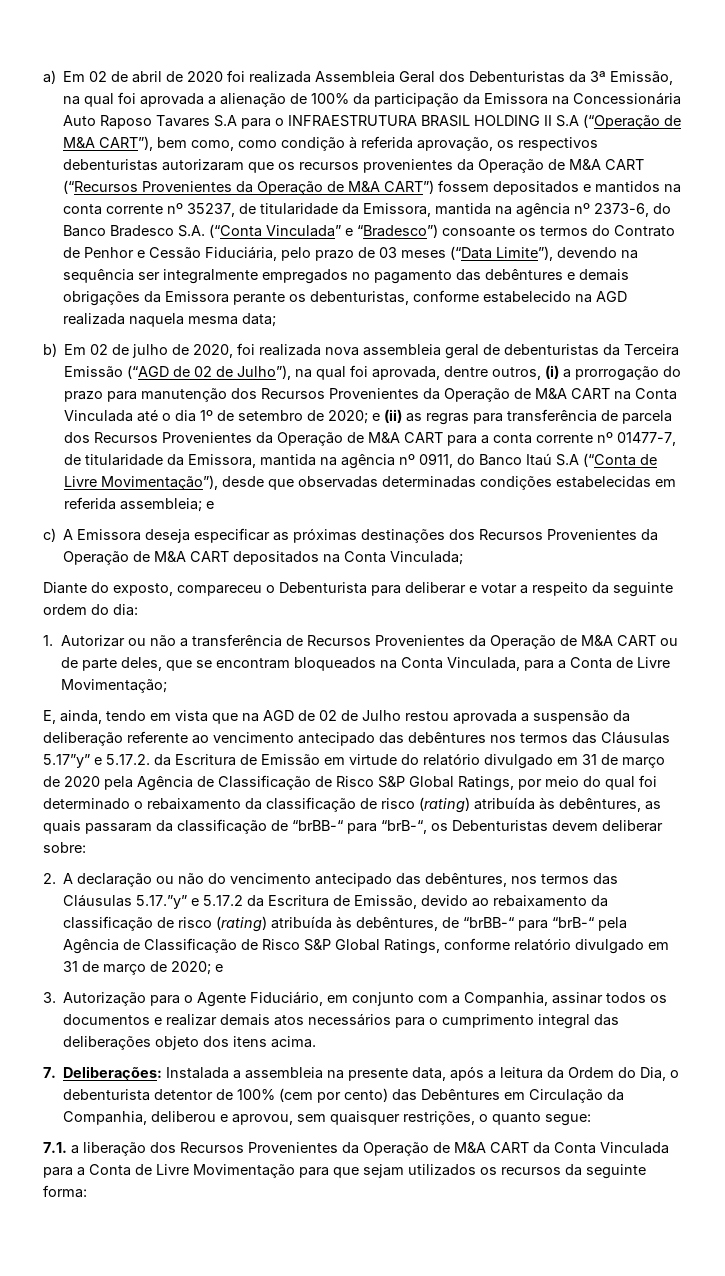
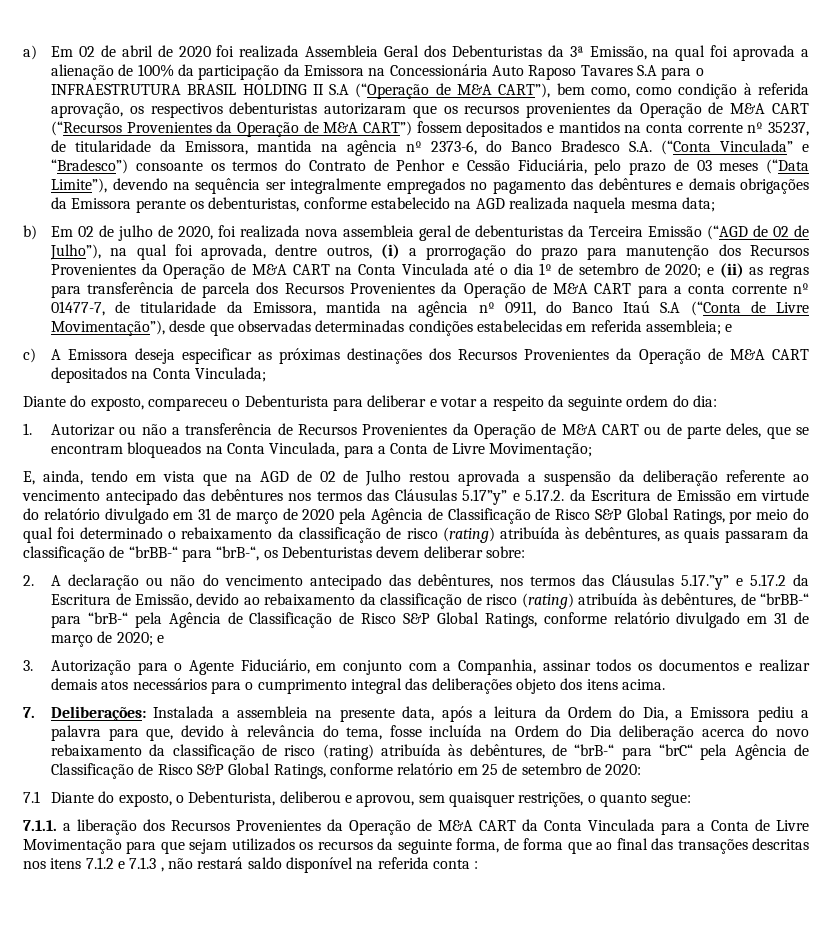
[670,1070,680,1078] [63,1088,625,1103] [63,1111,148,1125] o debenturista detentor de 100% (cem por cento) das Debêntures em Circulação da Companhia, -> [674,706,810,722] [51,725,809,741] [51,744,809,760] [51,763,642,779] [23,791,276,807] a Emissora pediu a palavra para que, devido à relevância do tema, fosse incluída na Ordem do Dia deliberação acerca do novo rebaixamento da classificação de risco (rating) atribuída às debêntures, de “brB-“ para “brC“ pela Agência de Classificação de Risco S&P Global Ratings, conforme relatório em 25 de setembro de 2020: // 7.1 Diante do exposto, o Debenturista,
[43,1142,67,1153] 7.1. -> [23,820,57,831] 7.1.1.
[43,1185,87,1198] forma: -> [456,838,810,854] [23,857,479,873] forma, de forma que ao final das transações descritas nos itens 7.1.2 e 7.1.3 , não restará saldo disponível na referida conta :

